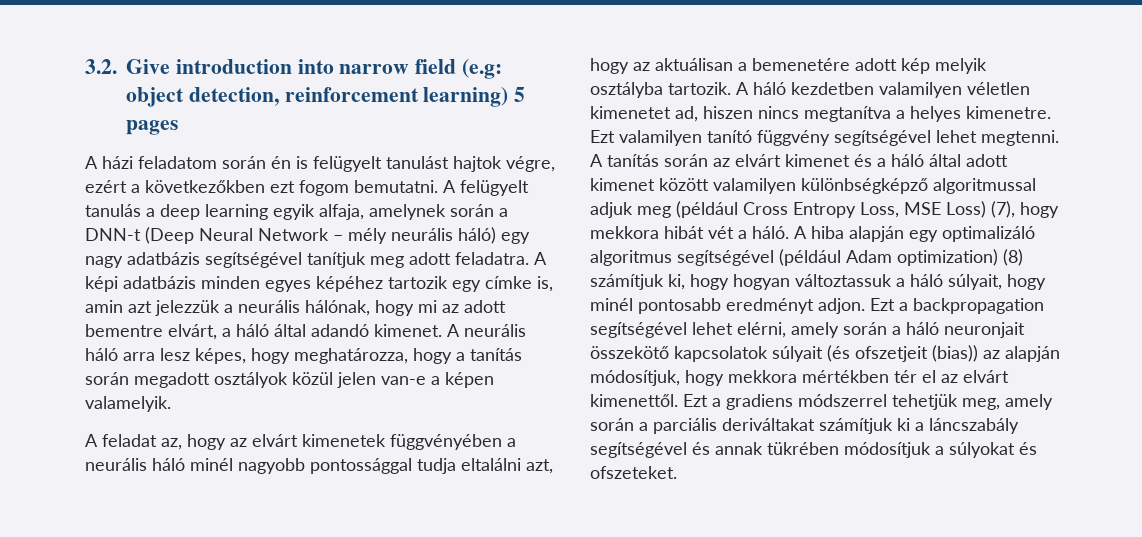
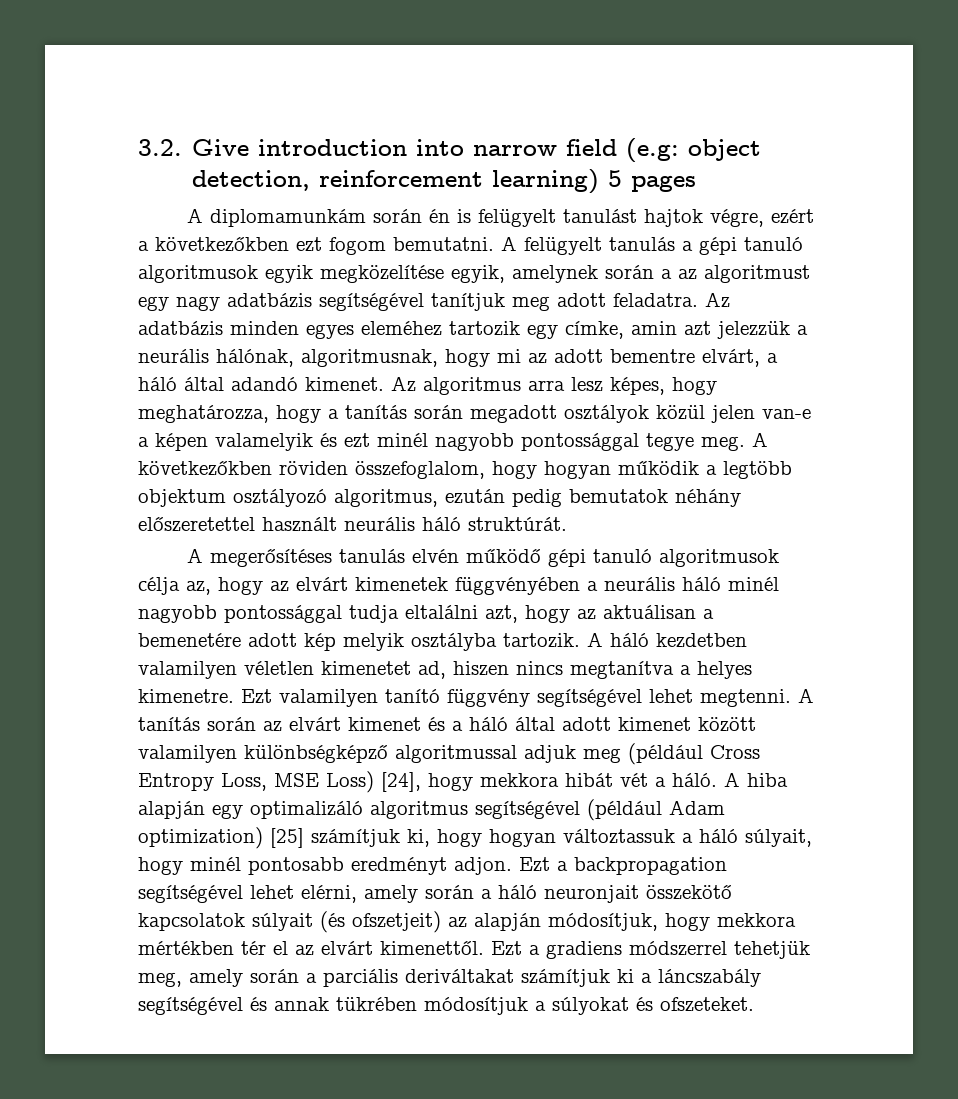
[102,156,217,169] házi feladatom -> [210,209,367,227] diplomamunkám
[160,204,508,220] [85,227,496,244] deep learning egyik alfaja, amelynek során a DNN-t (Deep Neural Network – mély neurális háló) -> [699,237,803,255] [138,265,810,283] gépi tanuló algoritmusok egyik megközelítése egyik, amelynek során a az algoritmust
[534,252,547,265] [85,276,118,292] A képi -> [705,292,730,308] Az
[316,276,383,292] képéhez -> [361,321,442,336] eleméhez
[485,276,553,292] címke is, -> [565,321,624,339] címke,
(370, 308) none -> [301,349,438,367] algoritmusnak,
[447,324,526,337] [85,348,118,361] A neurális háló -> [391,376,521,395] Az algoritmus
[85,396,171,412] [85,434,157,447] valamelyik. // A feladat -> [215,432,768,451] [138,461,792,479] [138,489,741,507] [138,517,567,532] [187,548,780,567] [138,577,180,595] valamelyik és ezt minél nagyobb pontossággal tegye meg. A következőkben röviden összefoglalom, hogy hogyan működik a legtöbb objektum osztályozó algoritmus, ezután pedig bemutatok néhány előszeretettel használt neurális háló struktúrát. // A megerősítéses tanulás elvén működő gépi tanuló algoritmusok célja
[991,201,1015,218] (7), -> [381,772,421,792] [24],
[1003,249,1023,266] (8) -> [270,828,304,848] [25]
[855,345,978,362] ofszetjeit (bias)) -> [352,911,441,933] ofszetjeit)

